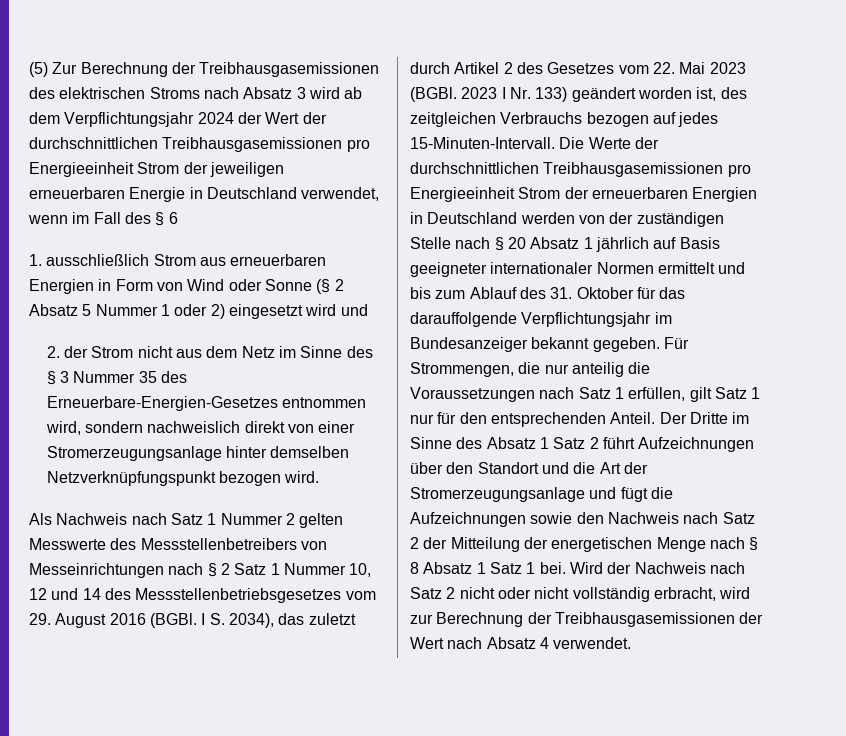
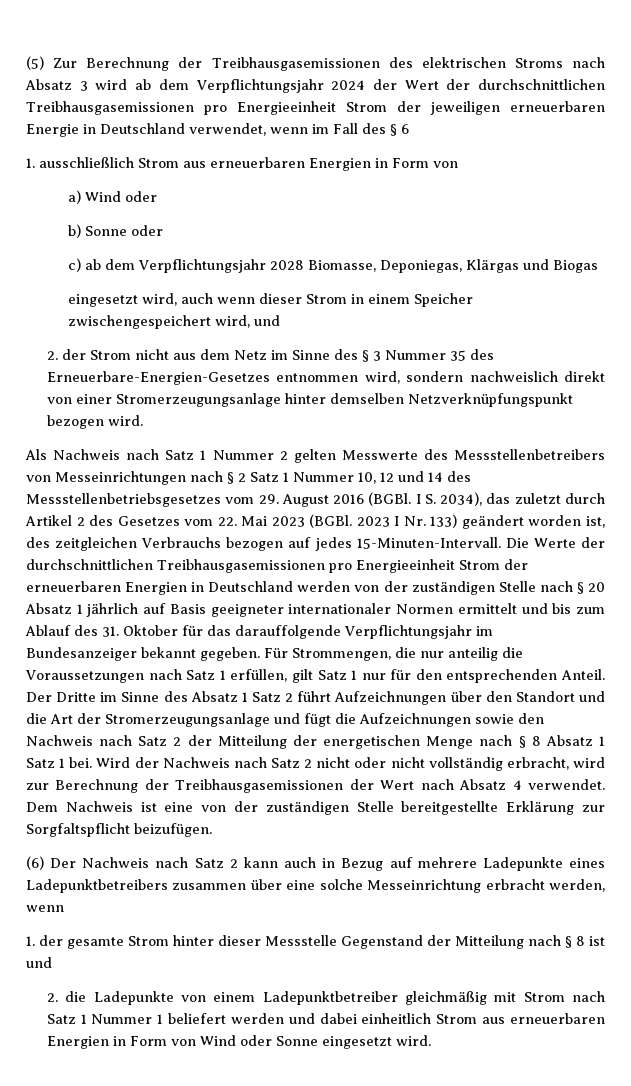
[187,279,344,294] [29,304,337,319] Wind oder Sonne (§ 2 Absatz 5 Nummer 1 oder 2) eingesetzt wird -> [67,190,157,204] [67,224,163,238] [67,258,598,273] [67,293,473,307] [67,315,250,329] // a) Wind oder // b) Sonne oder // c) ab dem Verpflichtungsjahr 2028 Biomasse, Deponiegas, Klärgas und Biogas // eingesetzt wird, auch wenn dieser Strom in einem Speicher zwischengespeichert wird,
(632, 643) none -> [26,801,605,815] [26,823,212,837] [26,856,605,871] [26,879,606,893] [26,905,64,912] [26,935,605,949] [26,957,52,968] [46,991,605,1005] [46,1013,605,1024] [46,1035,431,1049] Dem Nachweis ist eine von der zuständigen Stelle bereitgestellte Erklärung zur Sorgfaltspflicht beizufügen. // (6) Der Nachweis nach Satz 2 kann auch in Bezug auf mehrere Ladepunkte eines Ladepunktbetreibers zusammen über eine solche Messeinrichtung erbracht werden, wenn // 1. der gesamte Strom hinter dieser Messstelle Gegenstand der Mitteilung nach § 8 ist und // 2. die Ladepunkte von einem Ladepunktbetreiber gleichmäßig mit Strom nach Satz 1 Nummer 1 beliefert werden und dabei einheitlich Strom aus erneuerbaren Energien in Form von Wind oder Sonne eingesetzt wird.

